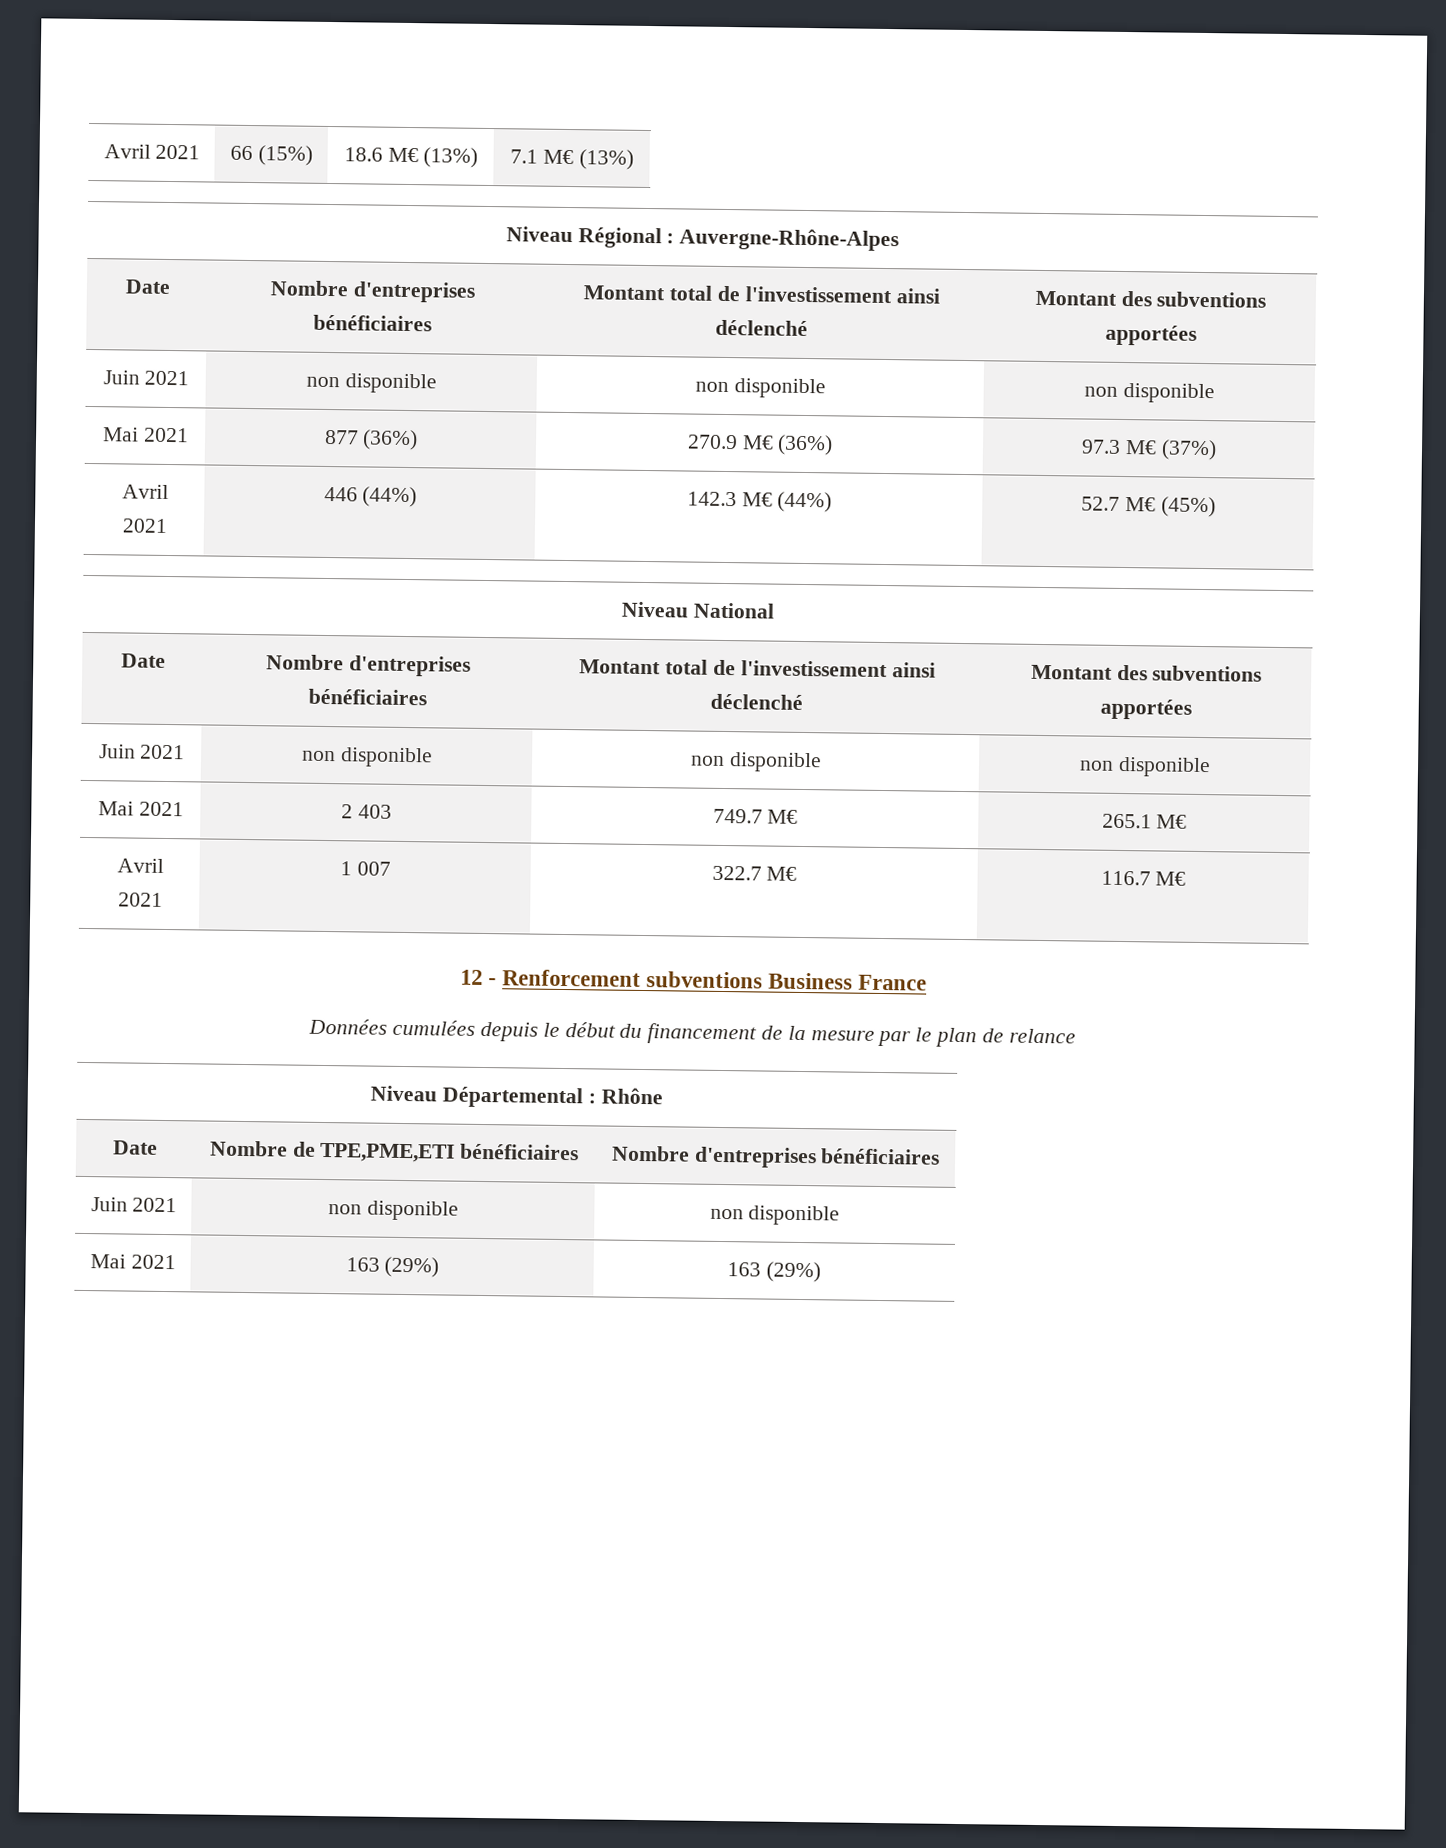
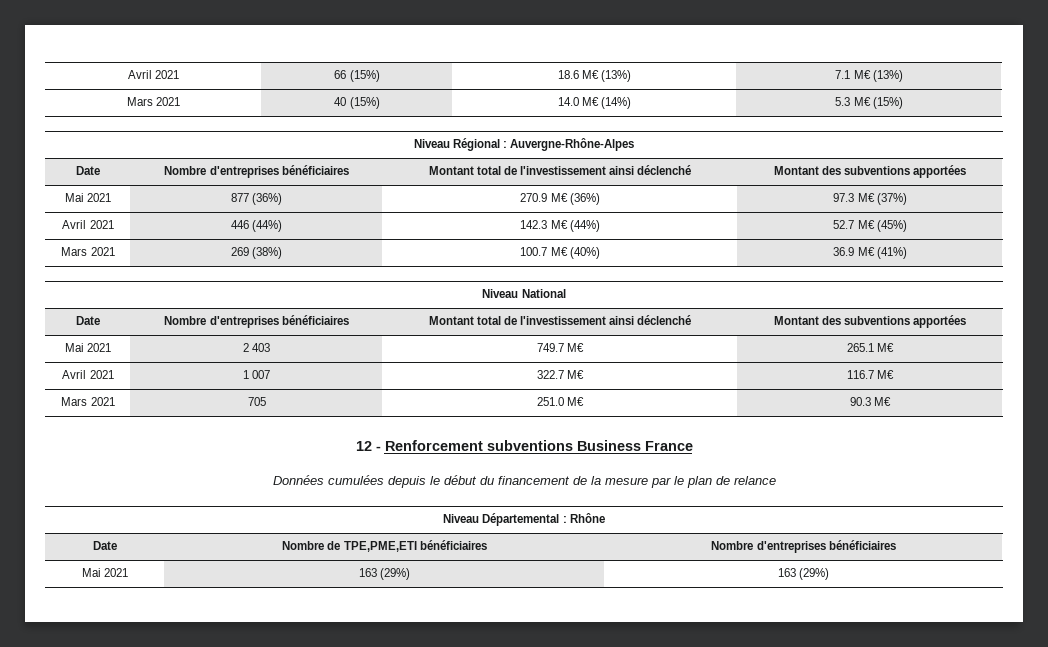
(634, 159) none -> [126,97,181,106] [334,97,380,109] [557,97,632,109] [835,97,903,109] // Mars 2021 | 40 (15%) | 14.0 M€ (14%) | 5.3 M€ (15%)
[102,370,190,386] [306,373,437,394] [695,378,826,399] [1084,382,1215,404] // Juin 2021 | non disponible | non disponible | non disponible -> (967, 171) none
(1216, 507) none -> [61,247,115,256] [230,247,283,259] [520,247,600,259] [833,247,907,259] // Mars 2021 | 269 (38%) | 100.7 M€ (40%) | 36.9 M€ (41%)
[98,744,186,760] [302,747,433,768] [690,752,822,773] [1079,756,1211,778] // Juin 2021 | non disponible | non disponible | non disponible -> (967, 321) none
(1187, 878) none -> [61,397,115,406] [247,397,266,406] [536,397,585,406] [849,397,892,406] // Mars 2021 | 705 | 251.0 M€ | 90.3 M€
[90,1197,178,1213] [328,1200,459,1221] [709,1205,841,1226] // Juin 2021 | non disponible | non disponible -> (896, 545) none

